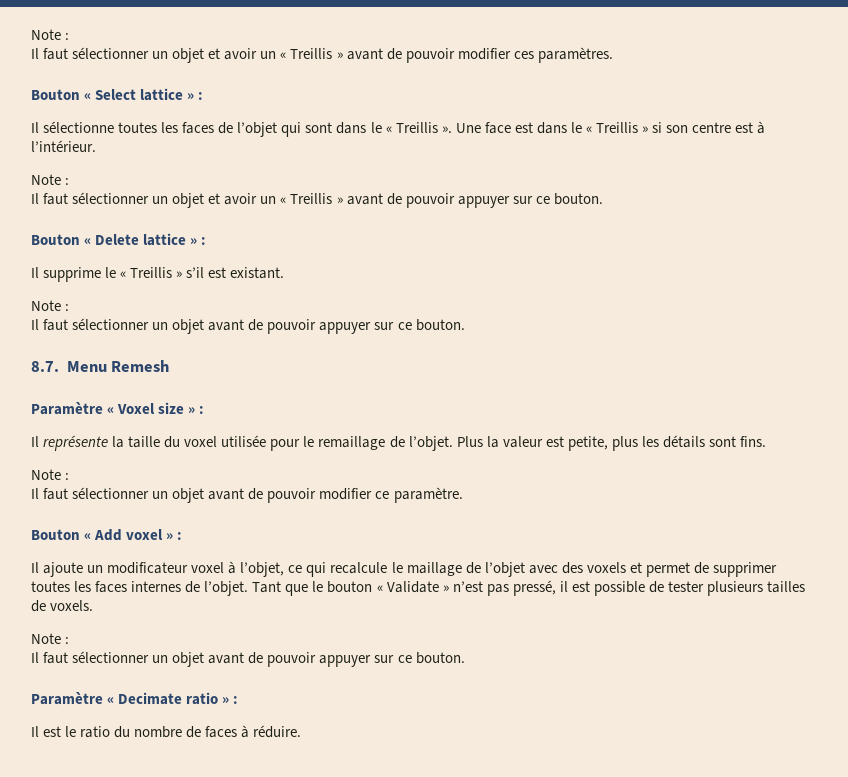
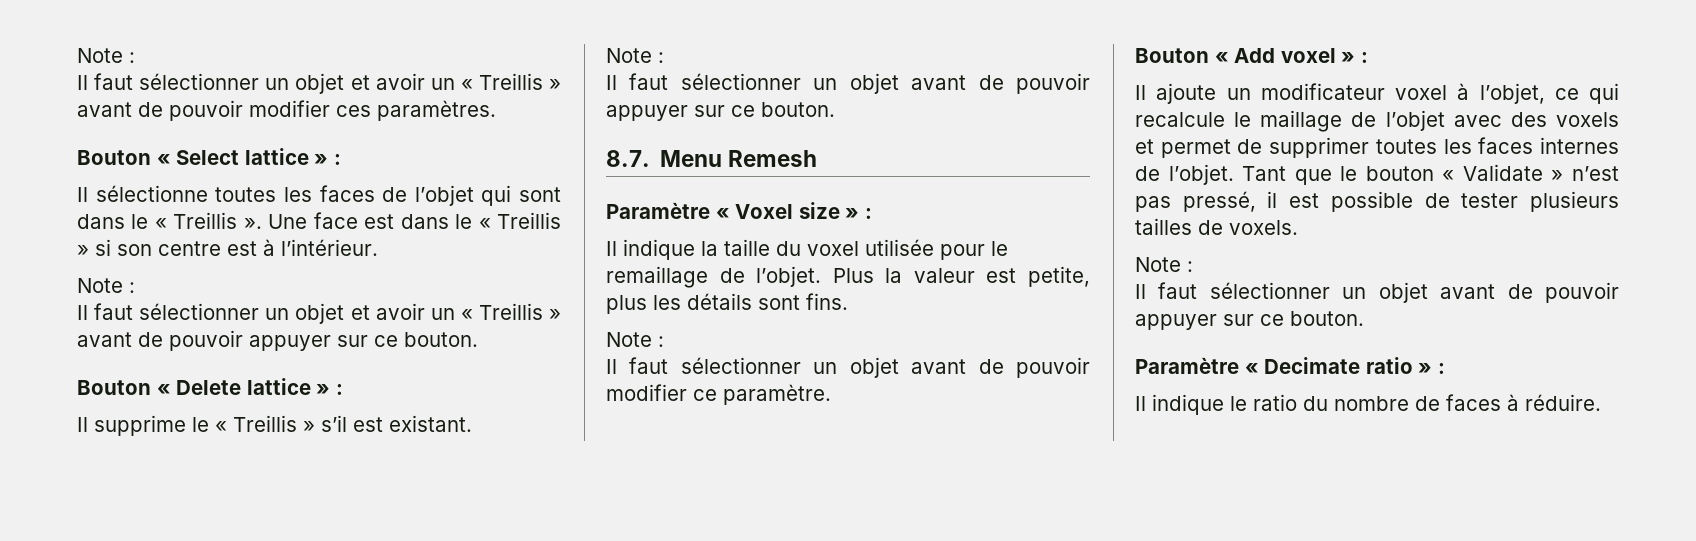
[43,435,109,451] représente -> [623,239,695,260] indique
[43,726,62,737] est -> [1152,394,1224,415] indique

